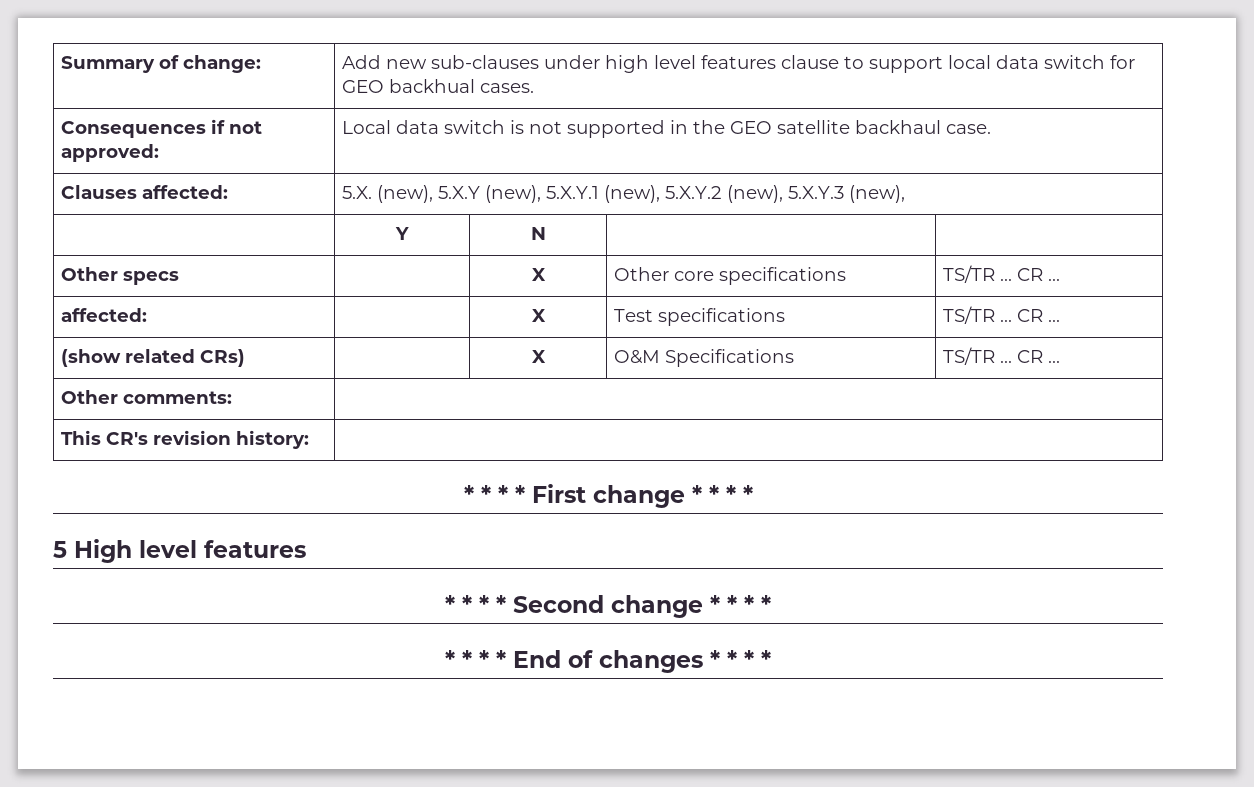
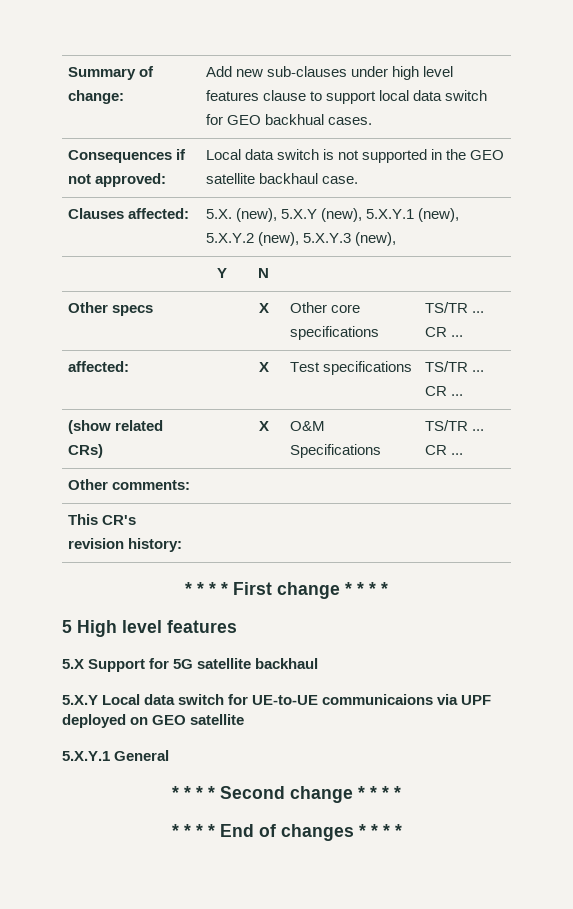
(306, 549) none -> [62,658,319,672] [62,694,492,705] [62,714,245,728] [62,750,170,761] // 5.X Support for 5G satellite backhaul // 5.X.Y Local data switch for UE-to-UE communicaions via UPF deployed on GEO satellite // 5.X.Y.1 General

